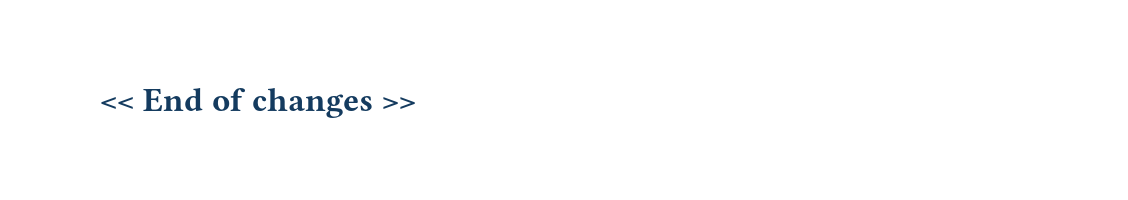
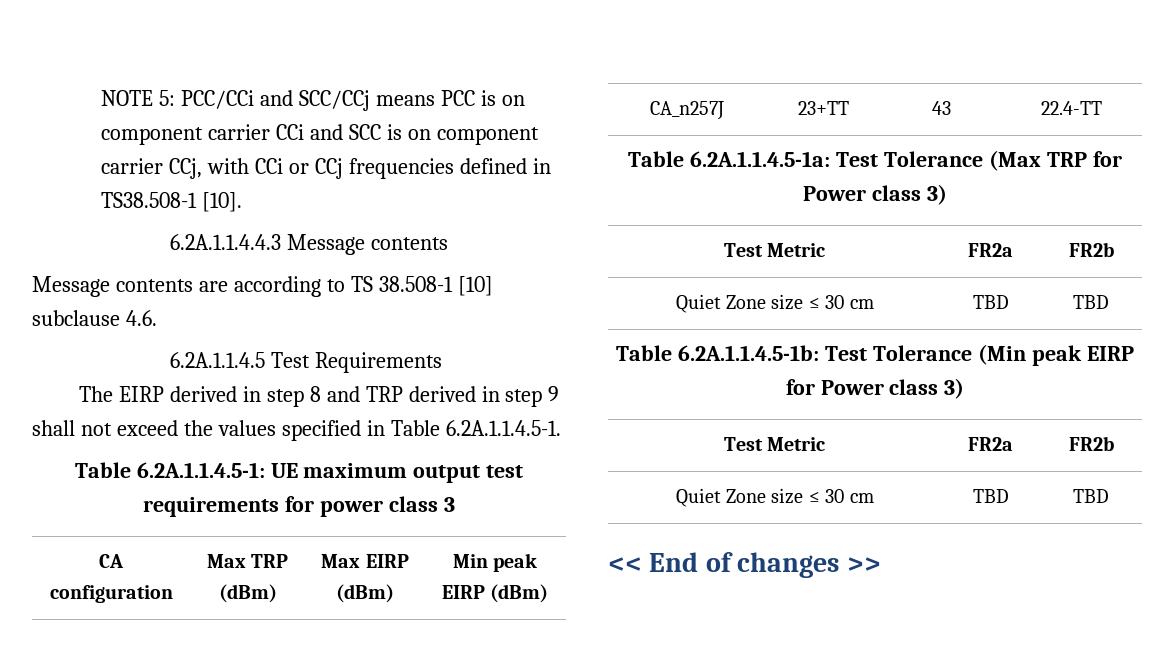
(100, 104) none -> [101,90,525,111] [101,124,539,145] [101,158,551,179] [101,192,242,212] [170,234,448,255] [32,276,493,297] [32,310,157,326] [170,352,442,373] [79,386,560,407] [32,420,561,441] [74,462,524,483] [143,496,455,517] [99,554,124,568] [49,585,173,603] [206,554,289,568] [218,584,277,603] [321,554,409,568] [336,584,394,603] [452,553,538,572] [441,584,549,603] [650,101,724,120] [798,101,849,115] [931,101,951,115] [1040,101,1102,115] [628,150,1122,171] [803,184,947,205] [723,243,826,257] [968,243,1013,257] [1068,242,1114,257] [675,294,874,313] [972,295,1009,309] [1073,295,1109,309] [616,344,1134,366] [785,378,965,399] [723,437,826,451] [968,437,1013,451] [1068,436,1114,451] [675,488,874,507] [972,489,1009,503] [1073,489,1109,503] NOTE 5: PCC/CCi and SCC/CCj means PCC is on component carrier CCi and SCC is on component carrier CCj, with CCi or CCj frequencies defined in TS38.508-1 [10]. // 6.2A.1.1.4.4.3 Message contents // Message contents are according to TS 38.508-1 [10] subclause 4.6. // 6.2A.1.1.4.5 Test Requirements // The EIRP derived in step 8 and TRP derived in step 9 shall not exceed the values specified in Table 6.2A.1.1.4.5-1. // Table 6.2A.1.1.4.5-1: UE maximum output test requirements for power class 3 // CA configuration | Max TRP (dBm) | Max EIRP (dBm) | Min peak EIRP (dBm) // CA_n257J | 23+TT | 43 | 22.4-TT // Table 6.2A.1.1.4.5-1a: Test Tolerance (Max TRP for Power class 3) // Test Metric | FR2a | FR2b // Quiet Zone size ≤ 30 cm | TBD | TBD // Table 6.2A.1.1.4.5-1b: Test Tolerance (Min peak EIRP for Power class 3) // Test Metric | FR2a | FR2b // Quiet Zone size ≤ 30 cm | TBD | TBD //

